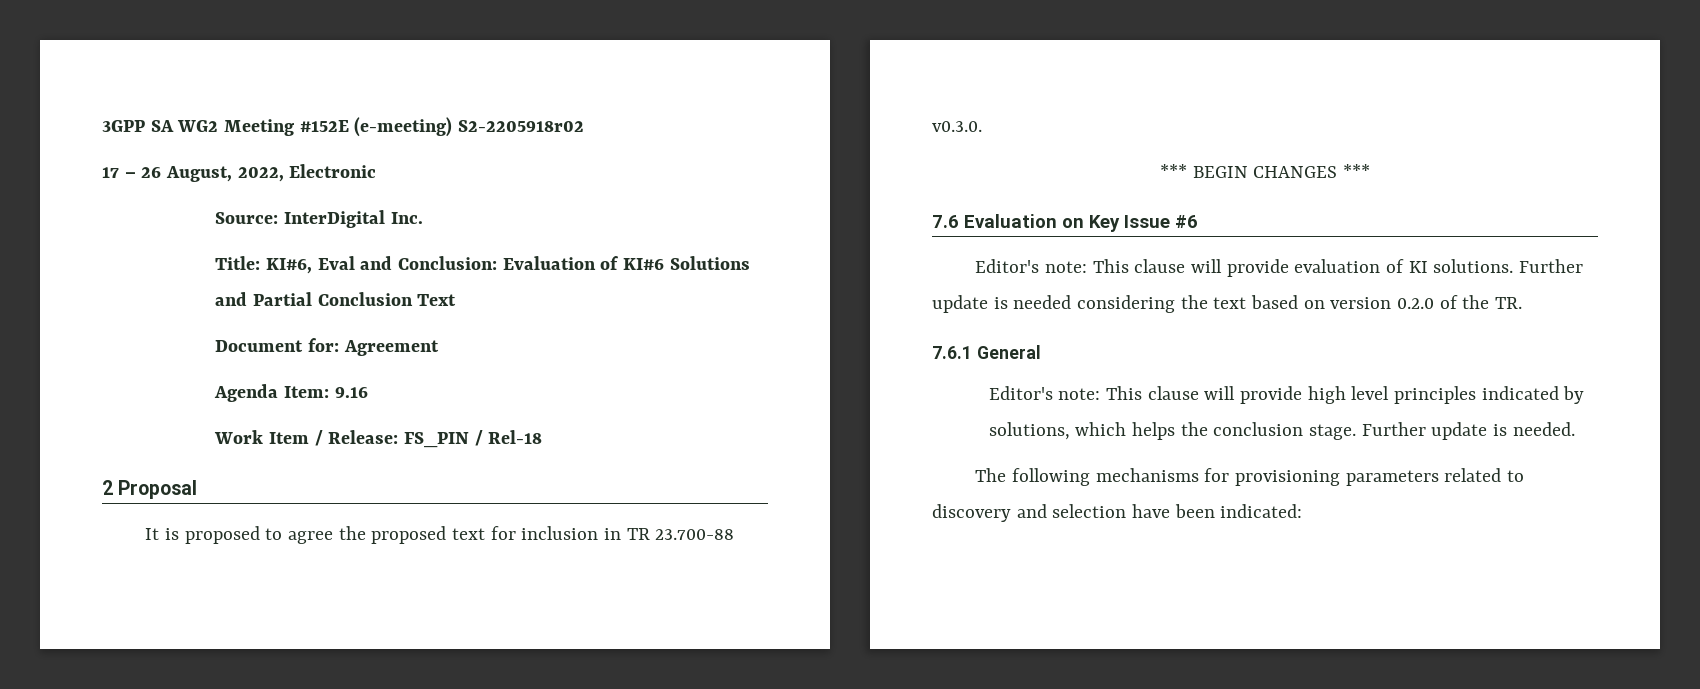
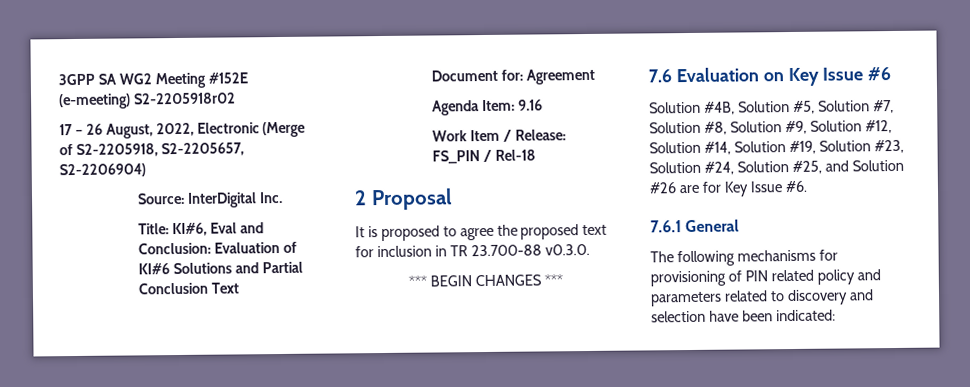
(377, 171) none -> [262,121,307,138] [59,142,244,157] [59,163,146,178] (Merge of S2-2205918, S2-2205657, S2-2206904)
[975,259,1583,277] [932,295,1523,313] [932,345,1041,359] [988,386,1585,404] [988,422,1575,440] Editor's note: This clause will provide evaluation of KI solutions. Further update is needed considering the text based on version 0.2.0 of the TR. // 7.6.1 General // Editor's note: This clause will provide high level principles indicated by solutions, which helps the conclusion stage. Further update is needed. -> [649,100,894,115] [649,120,892,135] [649,139,904,155] [649,159,904,175] [649,180,807,197] [650,219,740,233] Solution #4B, Solution #5, Solution #7, Solution #8, Solution #9, Solution #12, Solution #14, Solution #19, Solution #23, Solution #24, Solution #25, and Solution #26 are for Key Issue #6. // 7.6.1 General
(1340, 478) none -> [727,269,881,285] of PIN related policy and

